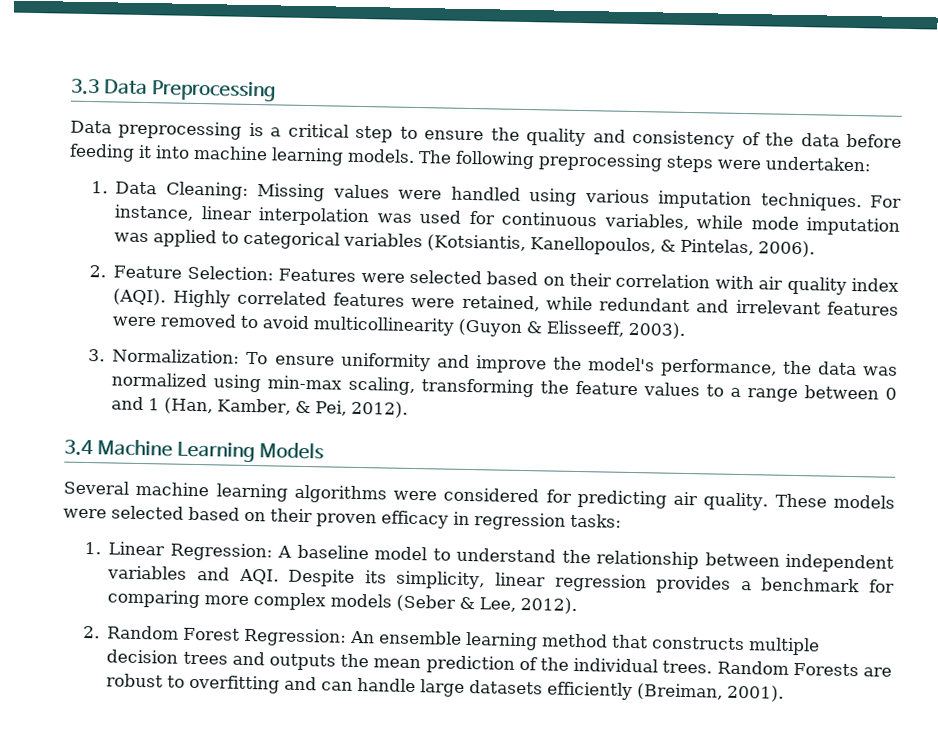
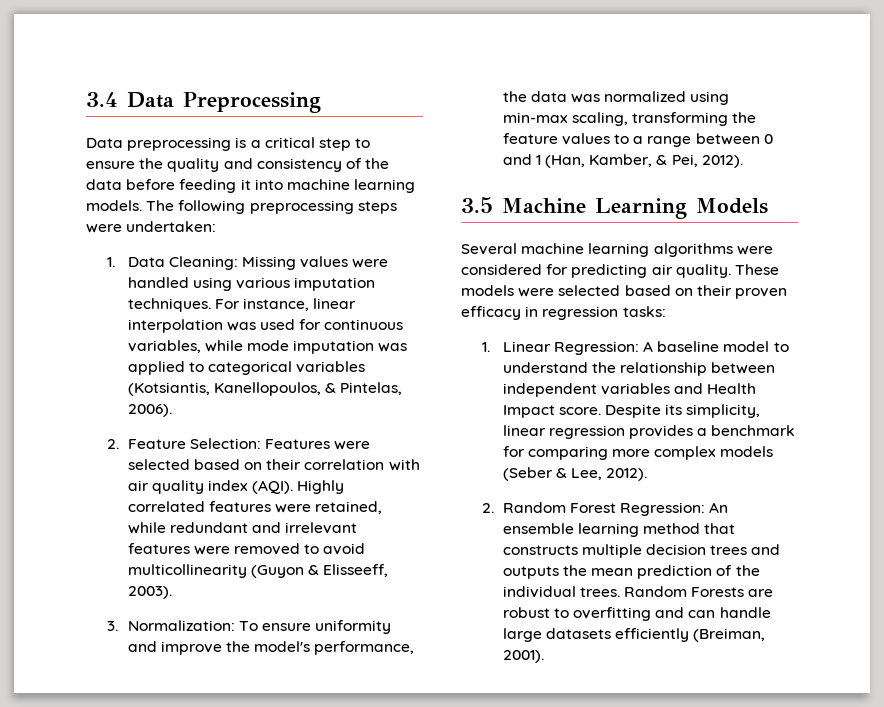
[71,78,100,96] 3.3 -> [86,92,118,107] 3.4
[64,439,94,457] 3.4 -> [461,197,493,213] 3.5
[238,568,279,585] AQI. -> [707,383,757,394] [502,405,601,418] Health Impact score.

